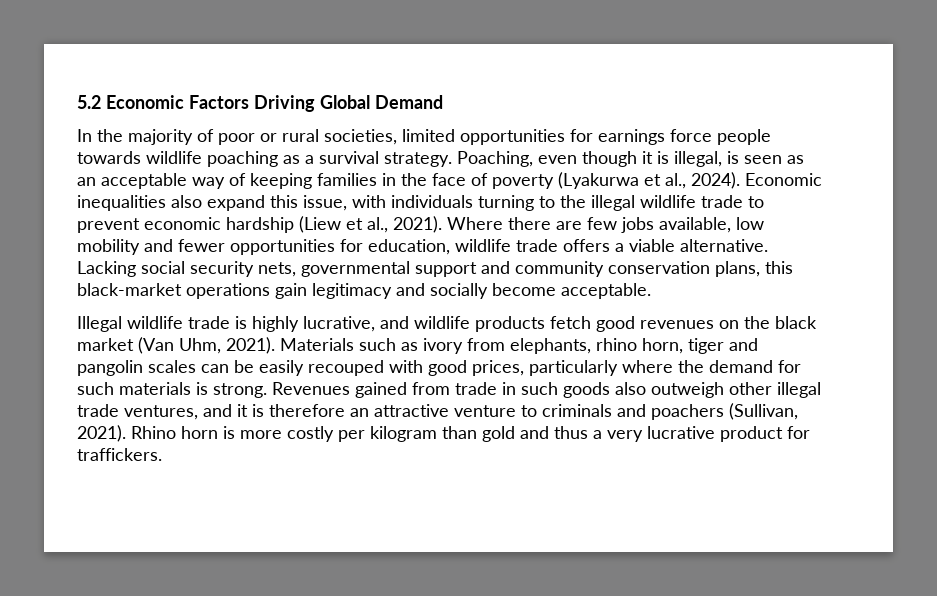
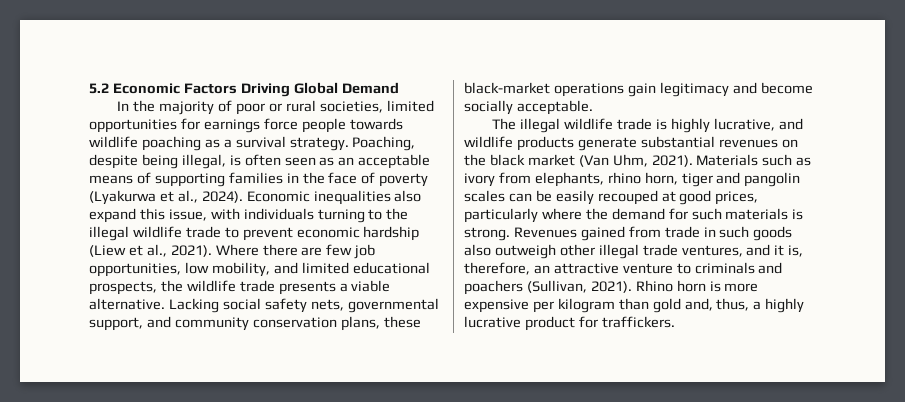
[538,151,669,167] even though it is -> [89,154,178,169] despite being
(739, 157) none -> [244,154,281,166] often
[192,173,312,189] way of keeping -> [89,172,225,187] means of supporting
[621,217,764,233] [77,239,610,255] jobs available, low mobility and fewer opportunities for education, wildlife trade offers -> [354,244,376,259] [89,262,430,277] [89,280,336,295] job opportunities, low mobility, and limited educational prospects, the wildlife trade presents
[190,261,254,277] security -> [264,298,307,313] safety
[415,262,477,277] support -> [89,317,143,331] support,
[765,261,793,274] this -> [383,316,421,328] these
[430,283,556,299] socially become -> [760,82,813,94] [464,100,513,115] become socially
[77,316,122,332] Illegal -> [492,118,561,133] The illegal
[550,316,635,332] fetch good -> [577,136,715,151] generate substantial
[389,360,423,373] with -> [661,191,676,202] at
[252,404,345,417] is therefore -> [788,245,804,257] [464,262,530,275] is, therefore,
[287,426,334,442] costly -> [464,299,529,313] expensive
[520,426,643,442] and thus a very -> [684,298,805,313] and, thus, a highly

